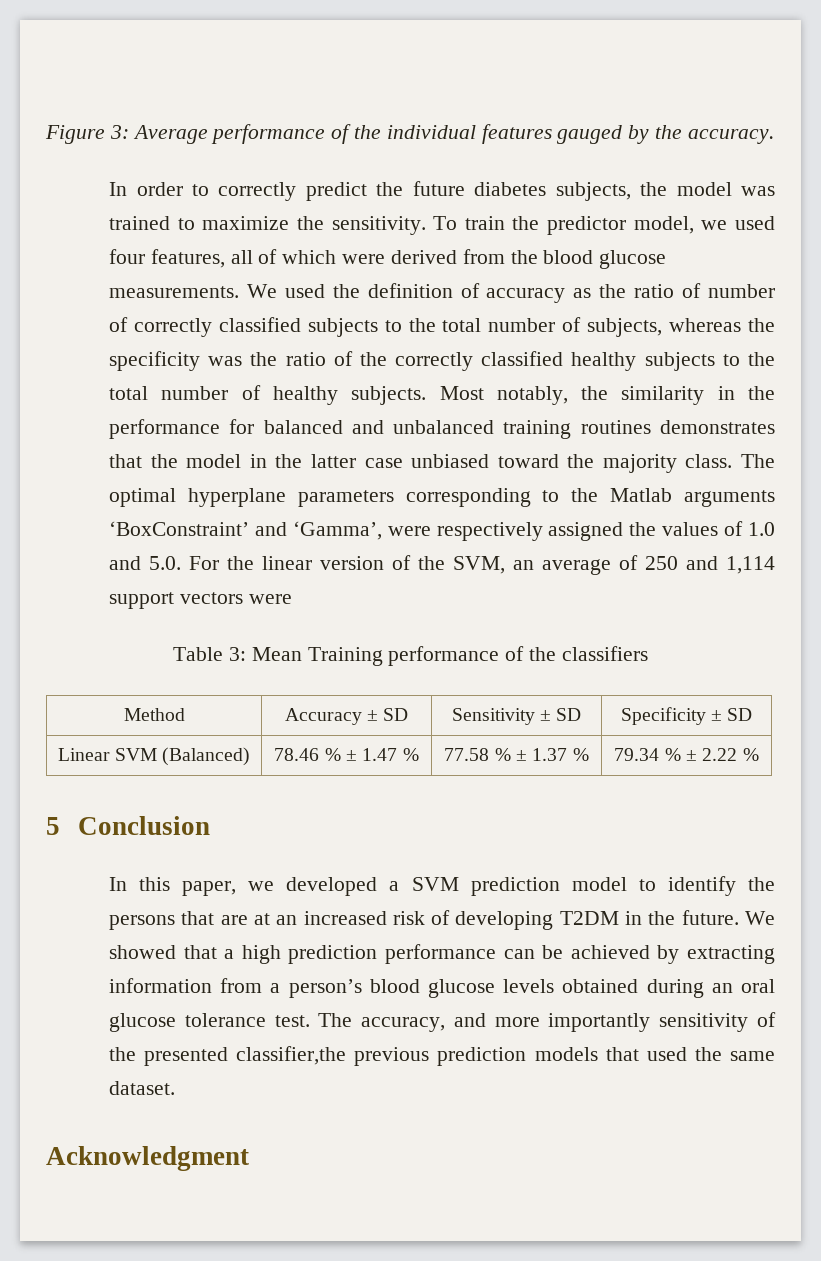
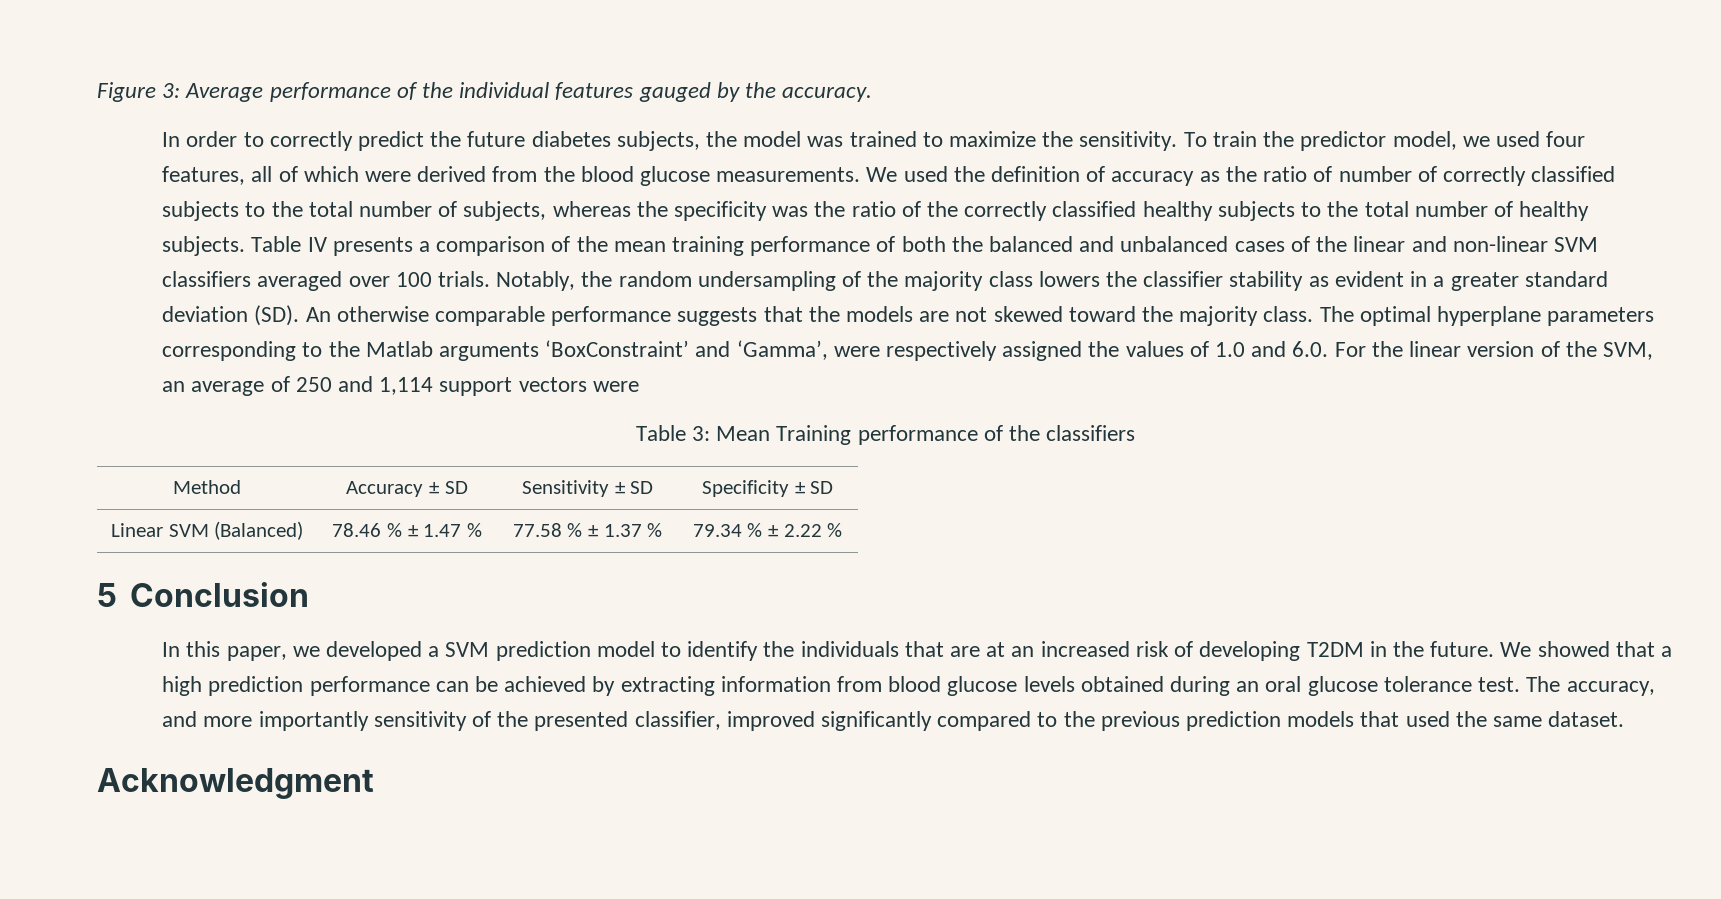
[439,386,775,405] [109,419,775,439] [109,454,490,468] Most notably, the similarity in the performance for balanced and unbalanced training routines demonstrates that the model in the latter case unbiased -> [251,236,1598,256] [162,271,1608,291] [162,305,1063,326] Table IV presents a comparison of the mean training performance of both the balanced and unbalanced cases of the linear and non-linear SVM classifiers averaged over 100 trials. Notably, the random undersampling of the majority class lowers the classifier stability as evident in a greater standard deviation (SD). An otherwise comparable performance suggests that the models are not skewed
[149,556,182,570] 5.0. -> [1292,341,1329,357] 6.0.
[109,915,176,930] persons -> [800,641,899,657] individuals
[270,979,362,998] a person’s -> (882, 684) none
[236,1046,347,1065] classifier,the -> [634,711,1095,731] classifier, improved significantly compared to the

